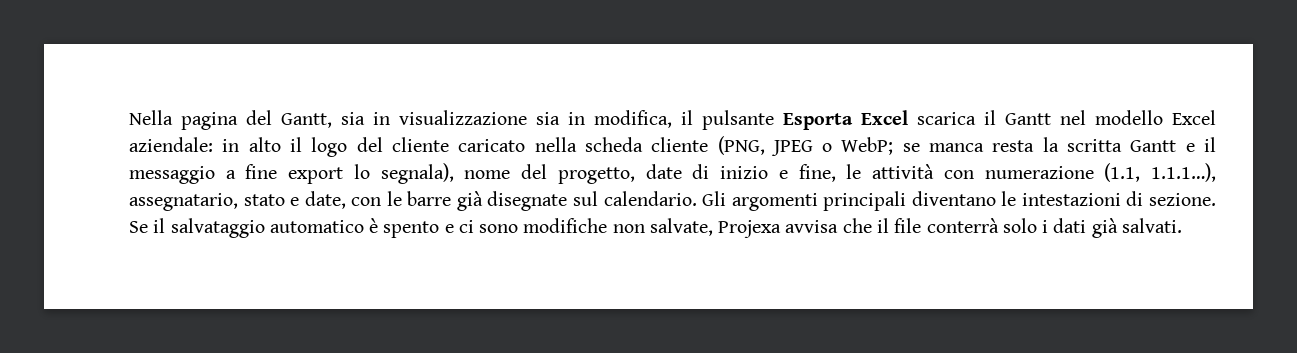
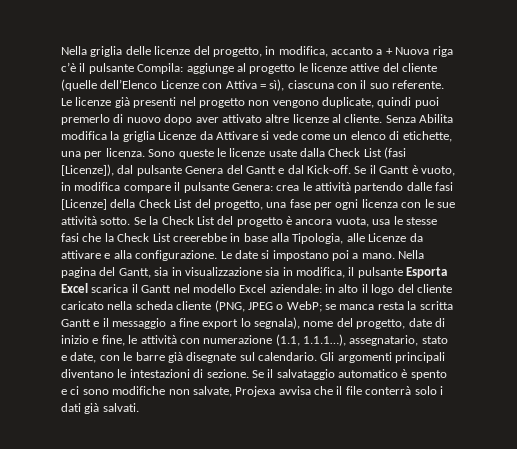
[129,110,173,125] Nella -> [61,46,453,57] [61,62,438,74] [61,79,445,91] [61,97,439,108] [61,114,454,125] [61,131,452,142] [61,147,407,159] [61,164,455,176] [61,182,454,193] [61,199,455,210] [61,216,437,227] [61,233,423,244] [61,250,425,261] Nella griglia delle licenze del progetto, in modifica, accanto a + Nuova riga c’è il pulsante Compila: aggiunge al progetto le licenze attive del cliente (quelle dell’Elenco Licenze con Attiva = sì), ciascuna con il suo referente. Le licenze già presenti nel progetto non vengono duplicate, quindi puoi premerlo di nuovo dopo aver attivato altre licenze al cliente. Senza Abilita modifica la griglia Licenze da Attivare si vede come un elenco di etichette, una per licenza. Sono queste le licenze usate dalla Check List (fasi [Licenze]), dal pulsante Genera del Gantt e dal Kick-off. Se il Gantt è vuoto, in modifica compare il pulsante Genera: crea le attività partendo dalle fasi [Licenze] della Check List del progetto, una fase per ogni licenza con le sue attività sotto. Se la Check List del progetto è ancora vuota, usa le stesse fasi che la Check List creerebbe in base alla Tipologia, alle Licenze da attivare e alla configurazione. Le date si impostano poi a mano. Nella

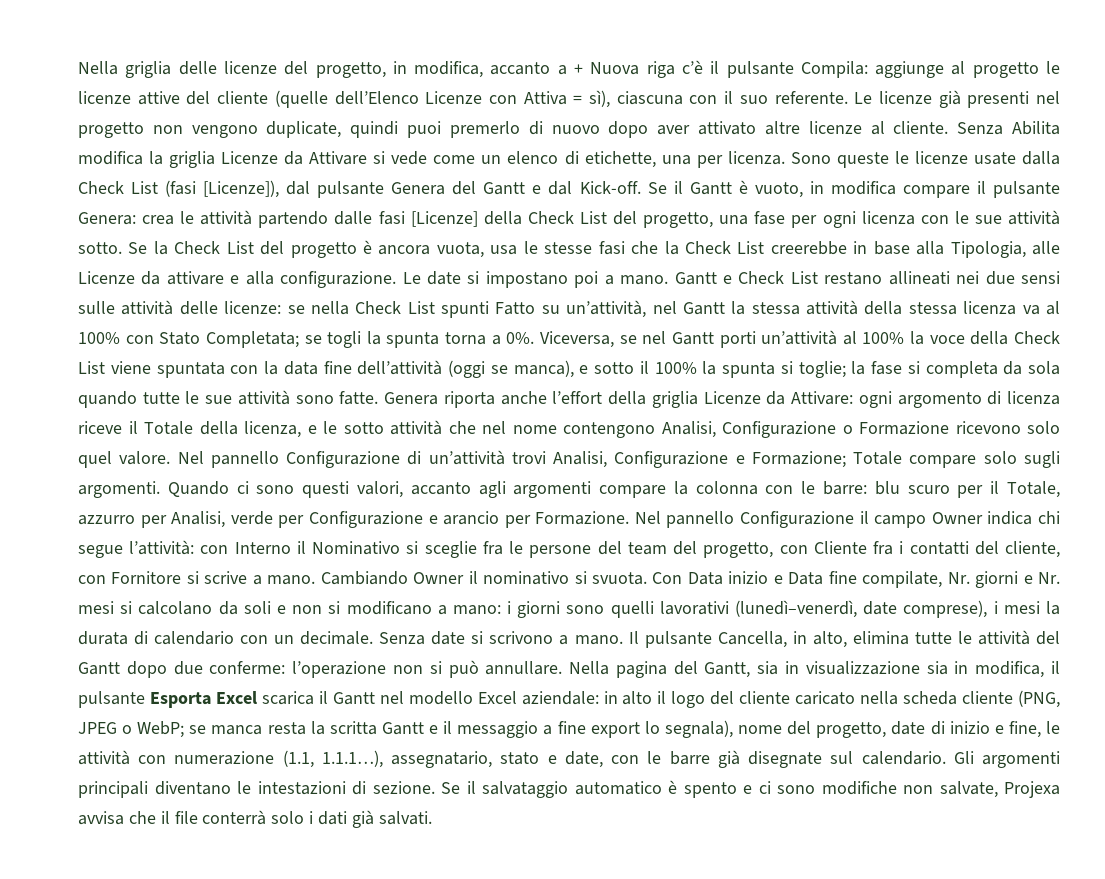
(395, 256) none -> [674,271,1061,285] [78,300,1061,318] [78,330,1060,348] [78,360,1060,378] [78,390,1060,408] [78,420,1060,438] [78,450,1060,468] [78,481,1060,498] [78,511,1061,528] [78,540,1060,558] [78,571,1061,588] [78,600,1060,618] [78,630,1060,648] [78,660,563,678] Gantt e Check List restano allineati nei due sensi sulle attività delle licenze: se nella Check List spunti Fatto su un’attività, nel Gantt la stessa attività della stessa licenza va al 100% con Stato Completata; se togli la spunta torna a 0%. Viceversa, se nel Gantt porti un’attività al 100% la voce della Check List viene spuntata con la data fine dell’attività (oggi se manca), e sotto il 100% la spunta si toglie; la fase si completa da sola quando tutte le sue attività sono fatte. Genera riporta anche l’effort della griglia Licenze da Attivare: ogni argomento di licenza riceve il Totale della licenza, e le sotto attività che nel nome contengono Analisi, Configurazione o Formazione ricevono solo quel valore. Nel pannello Configurazione di un’attività trovi Analisi, Configurazione e Formazione; Totale compare solo sugli argomenti. Quando ci sono questi valori, accanto agli argomenti compare la colonna con le barre: blu scuro per il Totale, azzurro per Analisi, verde per Configurazione e arancio per Formazione. Nel pannello Configurazione il campo Owner indica chi segue l’attività: con Interno il Nominativo si sceglie fra le persone del team del progetto, con Cliente fra i contatti del cliente, con Fornitore si scrive a mano. Cambiando Owner il nominativo si svuota. Con Data inizio e Data fine compilate, Nr. giorni e Nr. mesi si calcolano da soli e non si modificano a mano: i giorni sono quelli lavorativi (lunedì–venerdì, date comprese), i mesi la durata di calendario con un decimale. Senza date si scrivono a mano. Il pulsante Cancella, in alto, elimina tutte le attività del Gantt dopo due conferme: l’operazione non si può annullare.

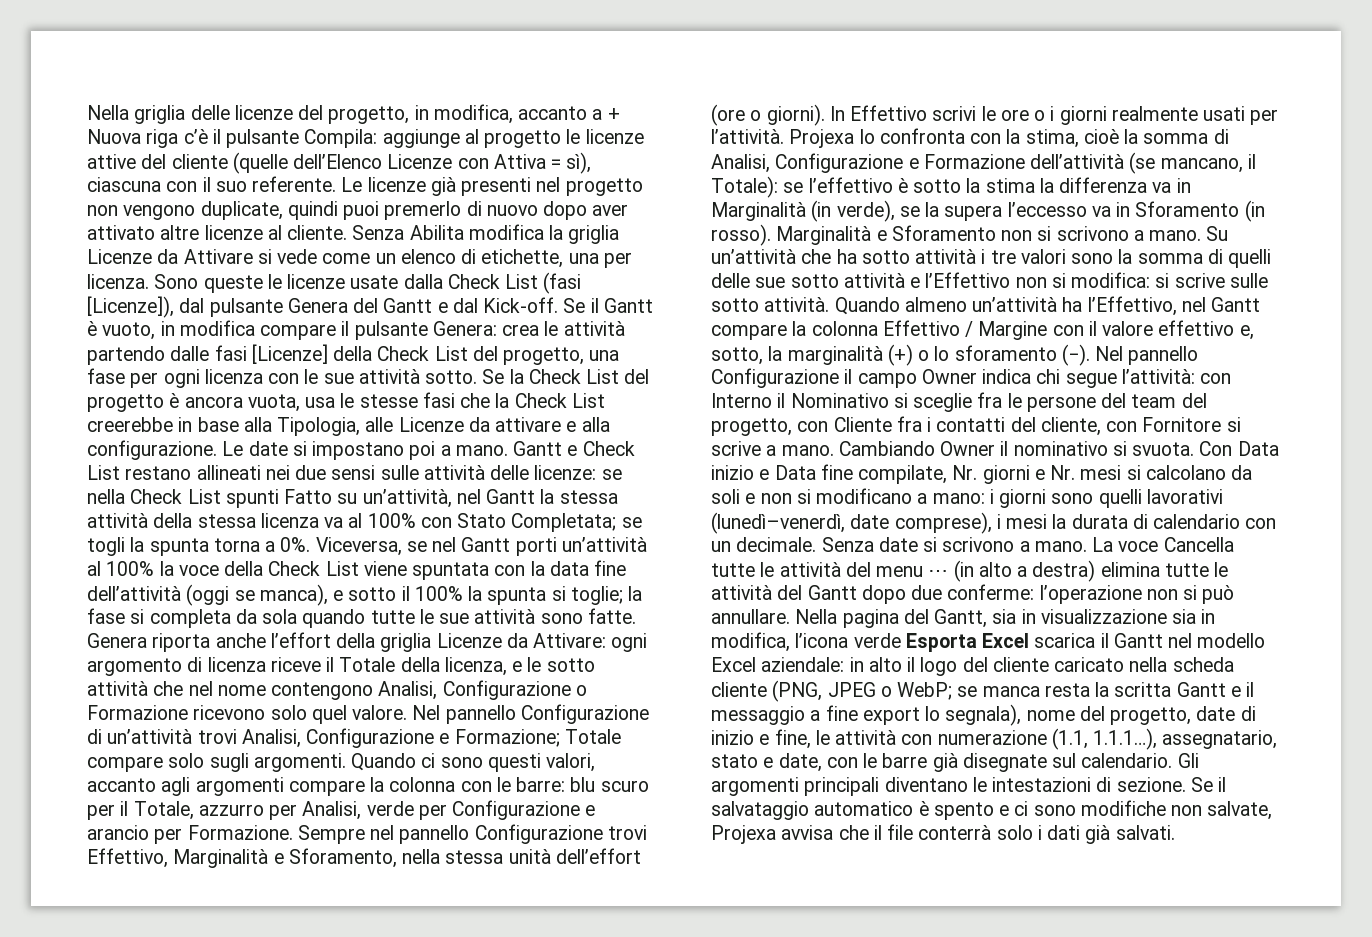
(630, 518) none -> [297,824,647,844] [87,848,641,868] [711,104,1279,126] [711,128,1229,148] [711,152,1256,174] [711,176,1191,198] [711,200,1265,222] [711,224,1229,246] [711,249,1272,268] [711,272,1268,288] [711,296,1261,316] [711,320,1254,340] [711,344,1090,366] Sempre nel pannello Configurazione trovi Effettivo, Marginalità e Sforamento, nella stessa unità dell’effort (ore o giorni). In Effettivo scrivi le ore o i giorni realmente usati per l’attività. Projexa lo confronta con la stima, cioè la somma di Analisi, Configurazione e Formazione dell’attività (se mancano, il Totale): se l’effettivo è sotto la stima la differenza va in Marginalità (in verde), se la supera l’eccesso va in Sforamento (in rosso). Marginalità e Sforamento non si scrivono a mano. Su un’attività che ha sotto attività i tre valori sono la somma di quelli delle sue sotto attività e l’Effettivo non si modifica: si scrive sulle sotto attività. Quando almeno un’attività ha l’Effettivo, nel Gantt compare la colonna Effettivo / Margine con il valore effettivo e, sotto, la marginalità (+) o lo sforamento (−).
[628,631,847,648] Il pulsante Cancella, in alto, -> [1092,537,1234,552] [711,560,1096,582] La voce Cancella tutte le attività del menu ⋯ (in alto a destra)
[1051,661,1060,674] [78,691,145,708] il pulsante -> [795,633,901,648] l’icona verde

